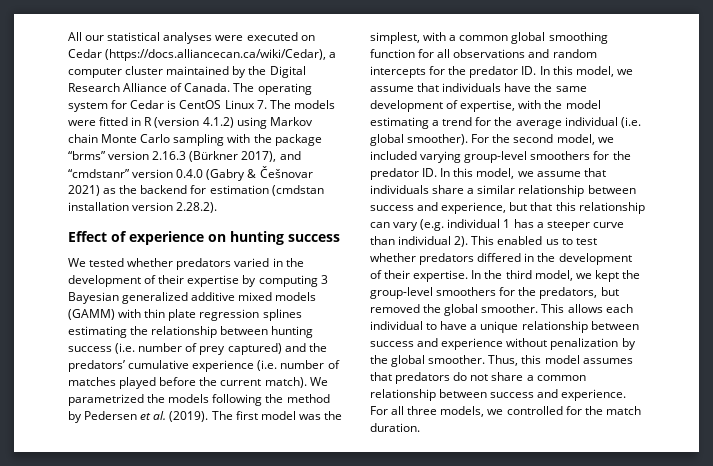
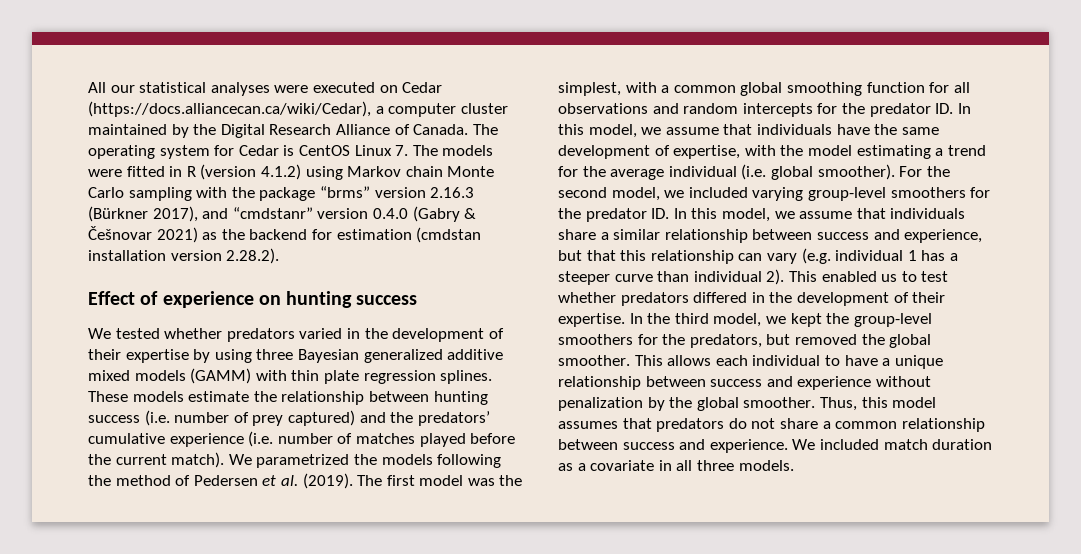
[258,275,328,287] computing 3 -> [214,349,294,363] using three
[262,309,302,321] [68,326,127,338] splines estimating -> [440,370,493,384] [88,391,250,402] splines. These models estimate
[68,411,82,423] by -> [175,475,191,486] of
[370,406,641,417] [370,423,420,432] For all three models, we controlled for the match duration. -> [792,439,993,450] [558,460,794,471] We included match duration as a covariate in all three models.

